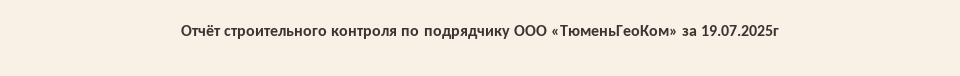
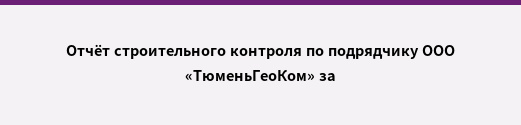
[701,25,780,36] 19.07.2025г -> (336, 77) none

